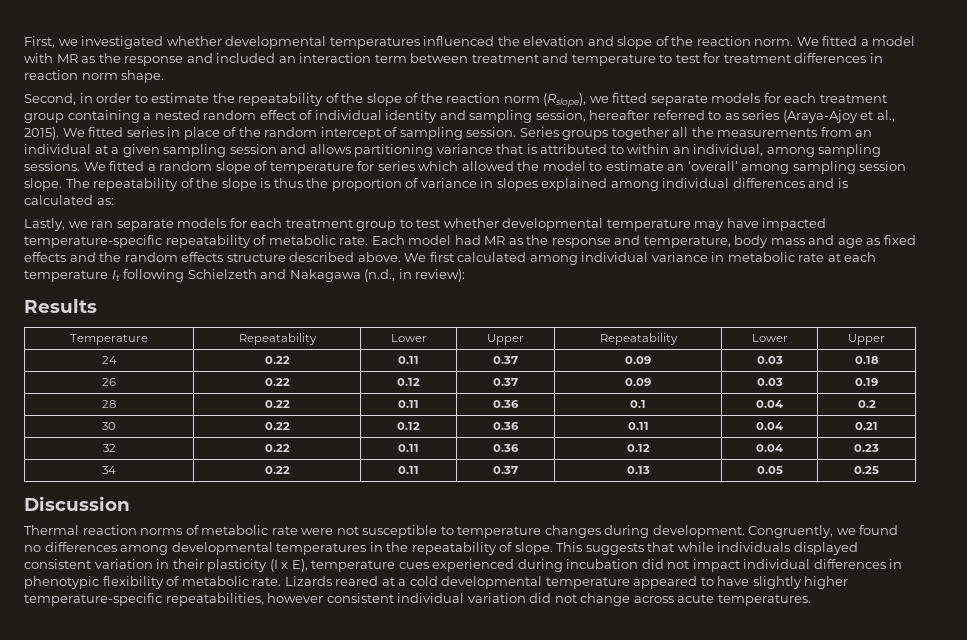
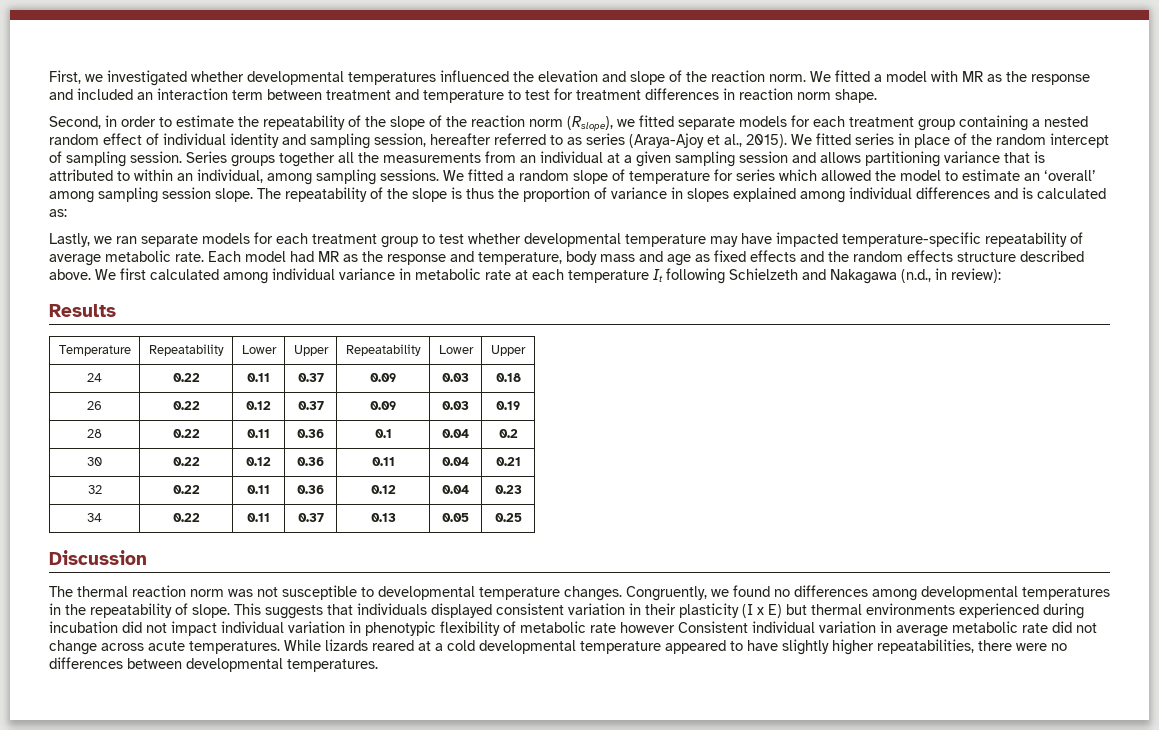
(267, 240) none -> [49,254,101,266] average
[24,525,745,538] Thermal reaction norms of metabolic rate were not susceptible to temperature changes during development. -> [49,585,622,601] The thermal reaction norm was not susceptible to developmental temperature changes.
[677,542,714,552] while -> (353, 609) none
[291,559,429,572] E), temperature cues -> [768,603,955,618] E) but thermal environments
[813,559,886,569] differences -> [288,621,345,633] variation
[252,576,332,586] rate. Lizards -> [590,621,1097,637] [49,639,368,655] rate however Consistent individual variation in average metabolic rate did not change across acute temperatures. While lizards
[24,593,715,606] temperature-specific repeatabilities, however consistent individual variation did not change across acute -> [877,639,1067,654] [49,657,283,672] repeatabilities, there were no differences between developmental

